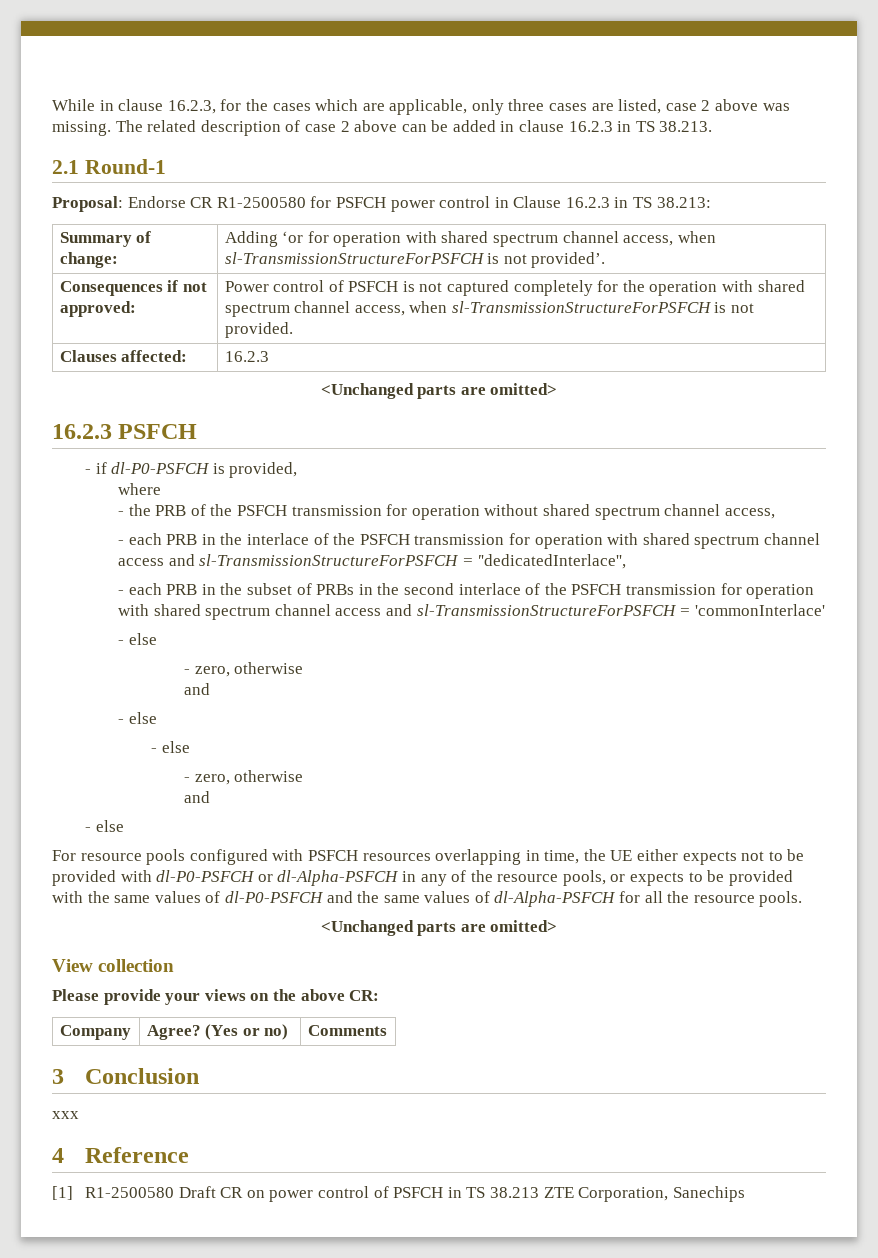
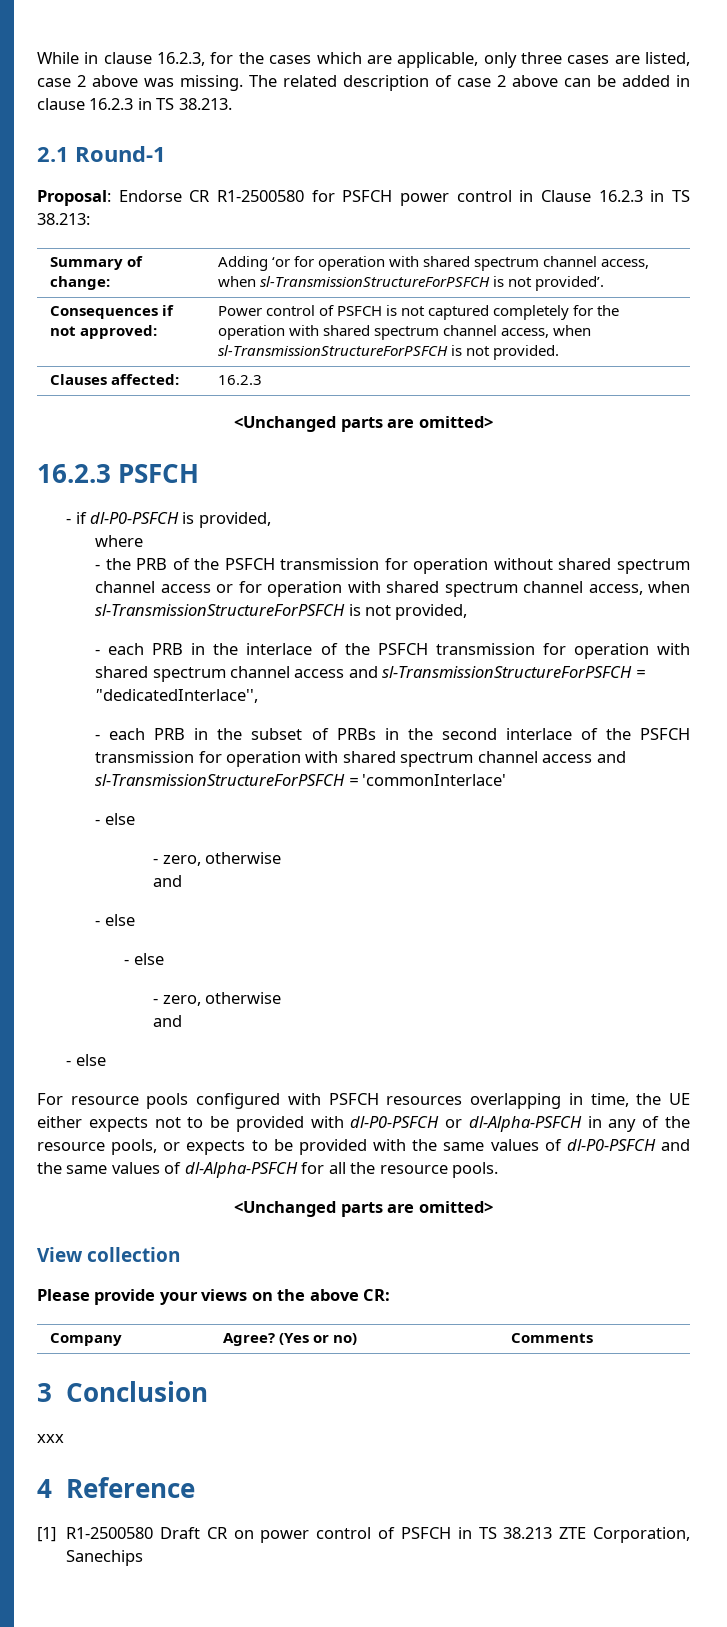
[724,508,775,519] access, -> [160,581,690,597] [95,604,468,620] access or for operation with shared spectrum channel access, when sl-TransmissionStructureForPSFCH is not provided,

